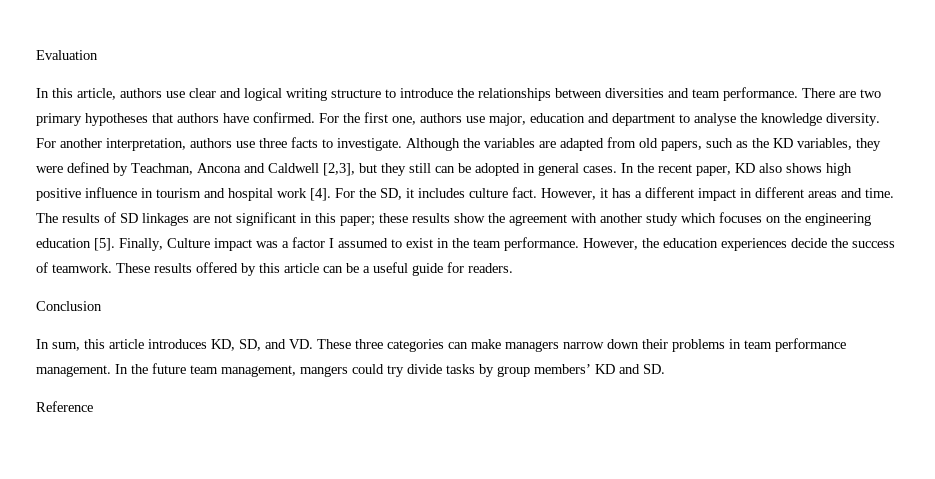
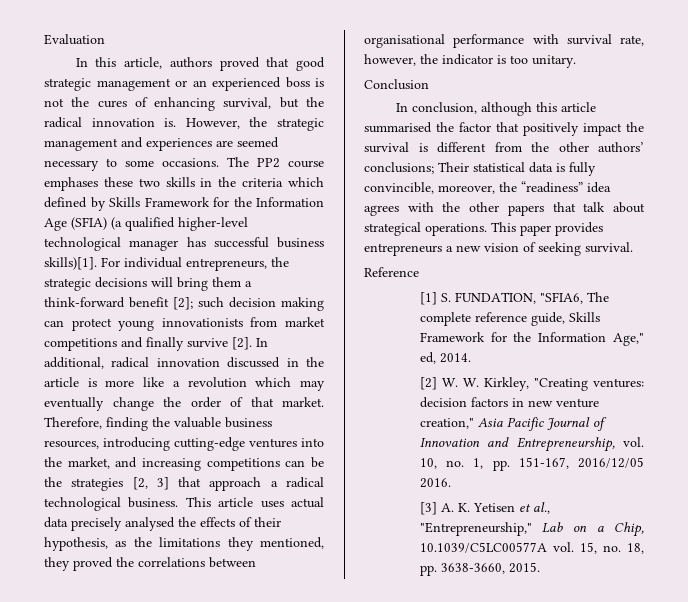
[166,87,881,101] [36,112,880,126] [36,137,881,151] [36,162,852,176] [36,187,894,201] [36,212,871,226] [36,237,895,251] [36,262,513,276] [36,301,102,311] [36,338,846,352] [36,363,665,377] [36,401,93,412] use clear and logical writing structure to introduce the relationships between diversities and team performance. There are two primary hypotheses that authors have confirmed. For the first one, authors use major, education and department to analyse the knowledge diversity. For another interpretation, authors use three facts to investigate. Although the variables are adapted from old papers, such as the KD variables, they were defined by Teachman, Ancona and Caldwell [2,3], but they still can be adopted in general cases. In the recent paper, KD also shows high positive influence in tourism and hospital work [4]. For the SD, it includes culture fact. However, it has a different impact in different areas and time. The results of SD linkages are not significant in this paper; these results show the agreement with another study which focuses on the engineering education [5]. Finally, Culture impact was a factor I assumed to exist in the team performance. However, the education experiences decide the success of teamwork. These results offered by this article can be a useful guide for readers. // Conclusion // In sum, this article introduces KD, SD, and VD. These three categories can make managers narrow down their problems in team performance management. In the future team management, mangers could try divide tasks by group members’ KD and SD. // Reference -> [219,57,325,71] [44,77,324,91] [44,97,324,111] [44,117,324,131] [44,137,279,151] [44,157,324,171] [44,177,324,191] [44,197,324,211] [44,217,248,231] [44,237,324,251] [44,257,289,271] [44,277,252,291] [44,297,324,311] [44,317,325,331] [44,337,268,351] [44,357,324,369] [44,377,325,391] [44,397,324,411] [44,417,272,431] [44,437,324,451] [44,457,324,471] [44,477,324,491] [44,497,324,511] [44,517,281,531] [44,537,324,551] [44,557,256,571] [364,34,644,48] [364,54,576,68] [364,79,429,90] [395,102,596,116] [364,122,644,136] [364,142,644,153] [364,162,596,176] [364,181,611,194] [364,202,645,216] [364,222,603,236] [364,242,633,256] [364,267,419,277] [419,292,609,305] [419,312,600,326] [419,332,644,346] [419,352,471,364] [419,377,644,391] [419,397,599,408] [419,417,607,431] [419,437,644,452] [419,457,644,471] [419,478,451,488] [419,502,550,515] [419,522,644,537] [419,542,644,554] [419,562,540,576] proved that good strategic management or an experienced boss is not the cures of enhancing survival, but the radical innovation is. However, the strategic management and experiences are seemed necessary to some occasions. The PP2 course emphases these two skills in the criteria which defined by Skills Framework for the Information Age (SFIA) (a qualified higher-level technological manager has successful business skills)[1]. For individual entrepreneurs, the strategic decisions will bring them a think-forward benefit [2]; such decision making can protect young innovationists from market competitions and finally survive [2]. In additional, radical innovation discussed in the article is more like a revolution which may eventually change the order of that market. Therefore, finding the valuable business resources, introducing cutting-edge ventures into the market, and increasing competitions can be the strategies [2, 3] that approach a radical technological business. This article uses actual data precisely analysed the effects of their hypothesis, as the limitations they mentioned, they proved the correlations between organisational performance with survival rate, however, the indicator is too unitary. // Conclusion // In conclusion, although this article summarised the factor that positively impact the survival is different from the other authors’ conclusions; Their statistical data is fully convincible, moreover, the “readiness” idea agrees with the other papers that talk about strategical operations. This paper provides entrepreneurs a new vision of seeking survival. // Reference // [1] S. FUNDATION, "SFIA6, The complete reference guide, Skills Framework for the Information Age," ed, 2014. // [2] W. W. Kirkley, "Creating ventures: decision factors in new venture creation," Asia Pacific Journal of Innovation and Entrepreneurship, vol. 10, no. 1, pp. 151-167, 2016/12/05 2016. // [3] A. K. Yetisen et al., "Entrepreneurship," Lab on a Chip, 10.1039/C5LC00577A vol. 15, no. 18, pp. 3638-3660, 2015.

